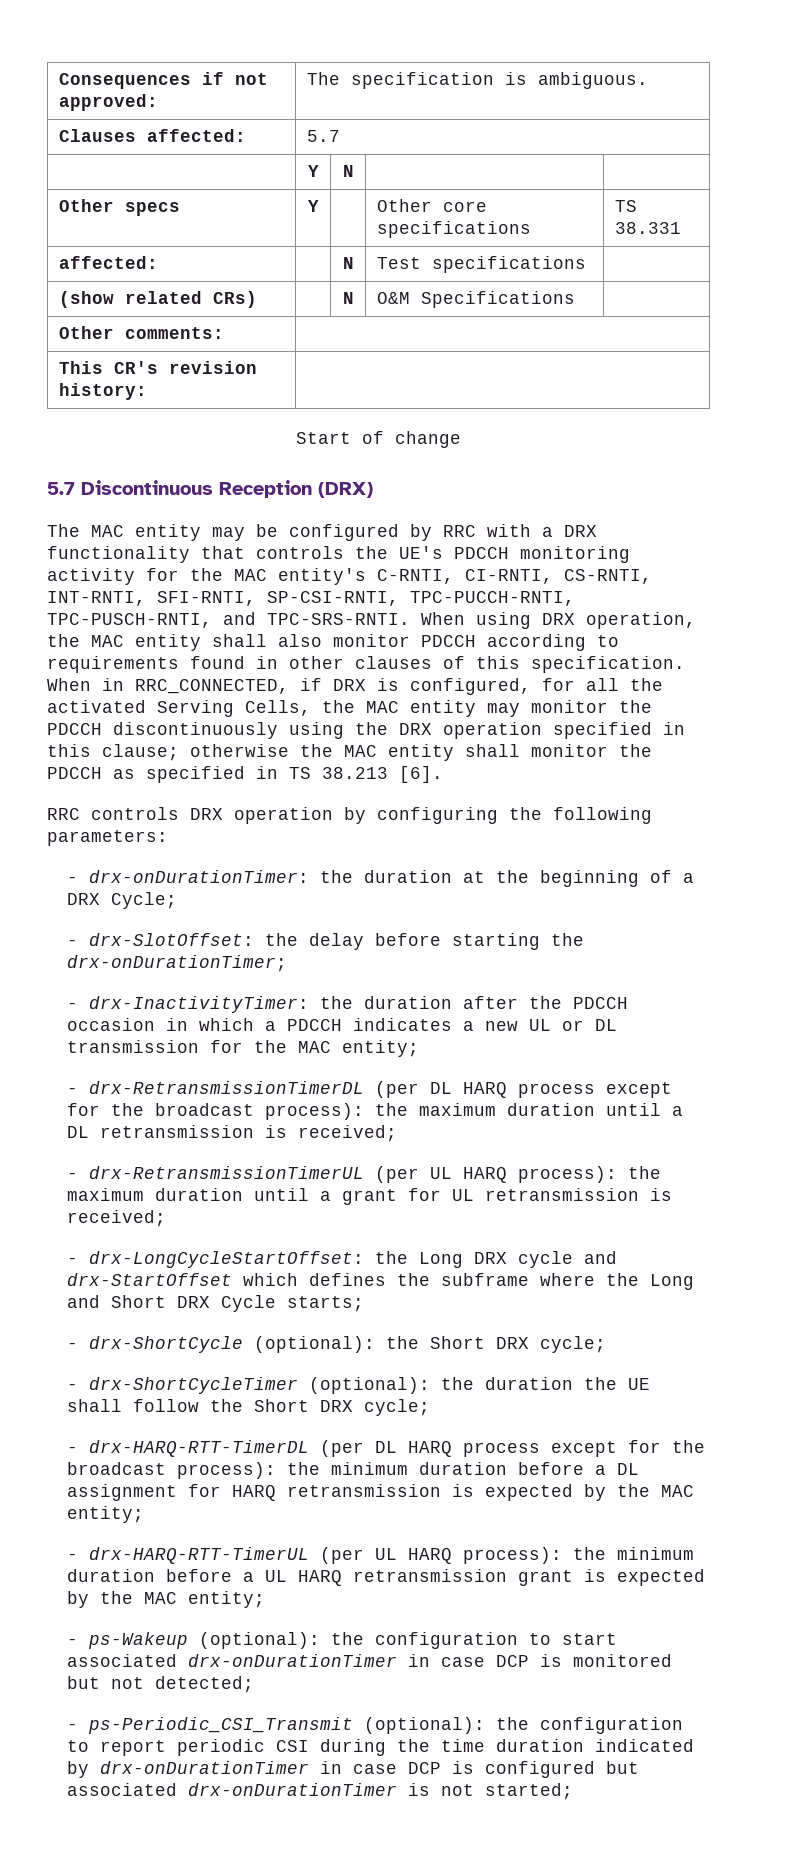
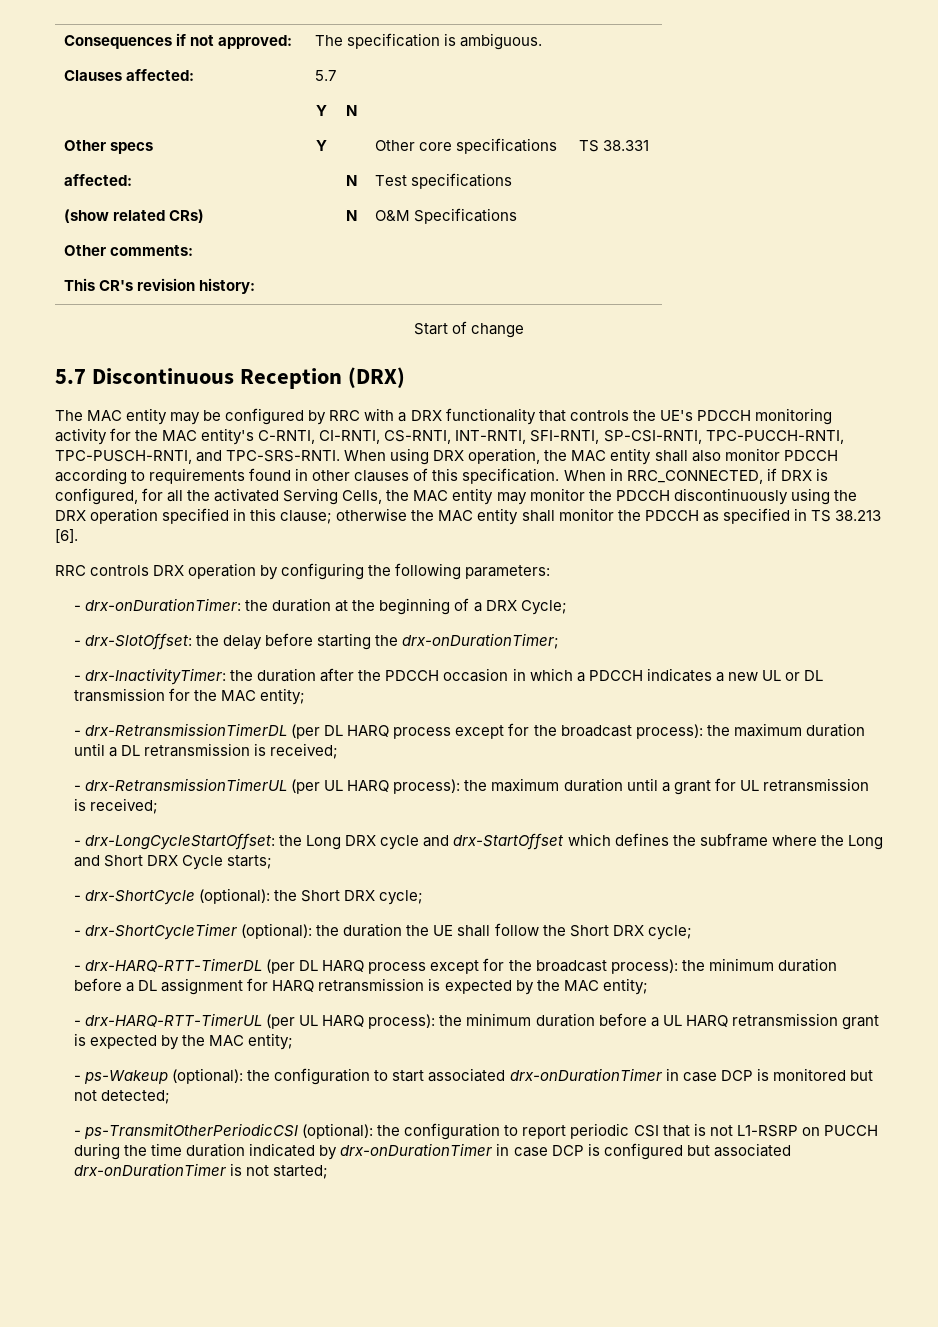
[87,1717,353,1734] ps-Periodic_CSI_Transmit -> [84,1123,299,1139] ps-TransmitOtherPeriodicCSI
(309, 1746) none -> [662,1123,878,1137] that is not L1-RSRP on PUCCH

